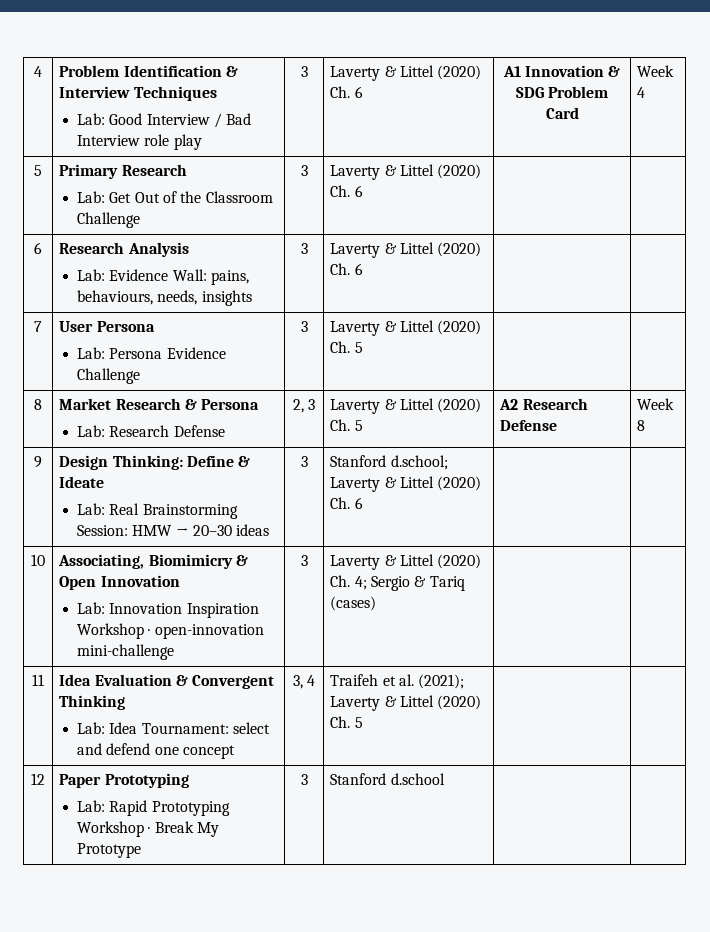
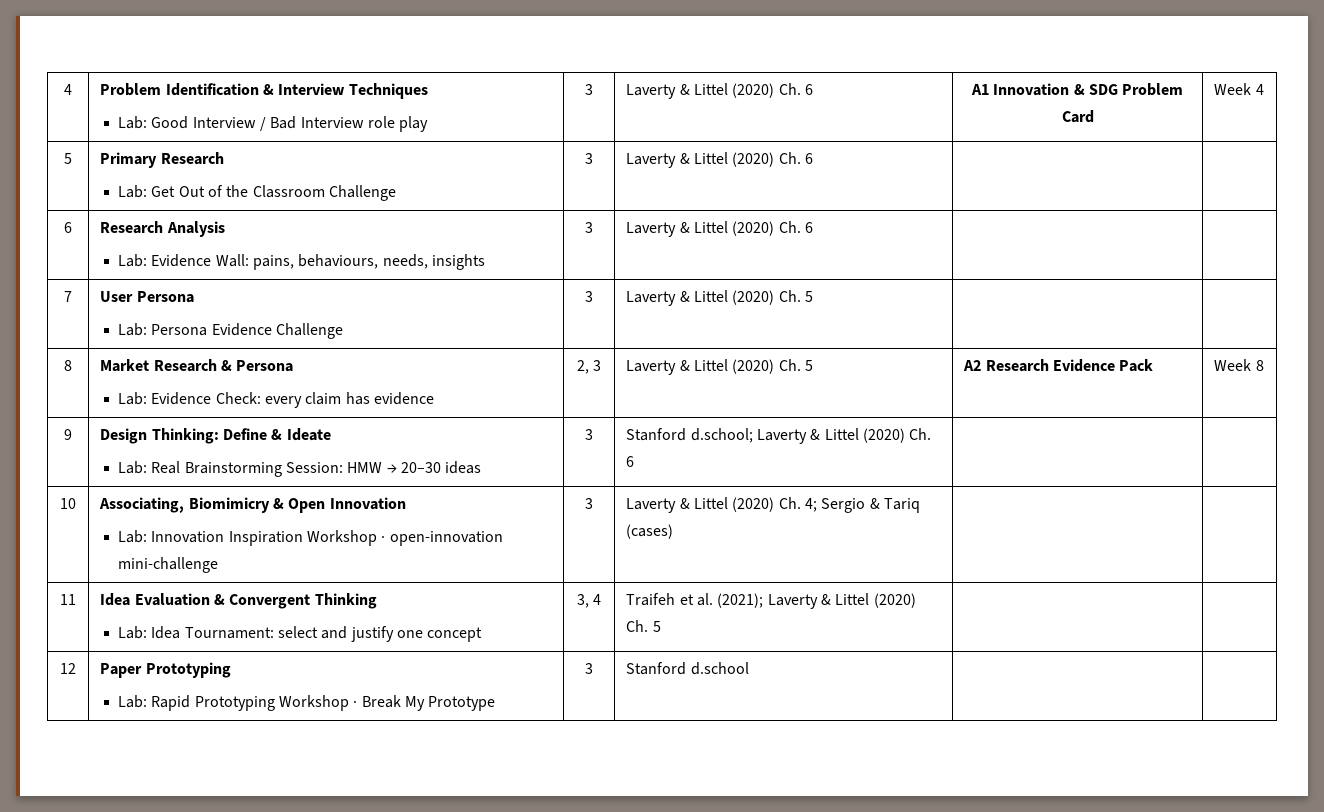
[109,425,225,437] Research Defense -> [151,392,434,408] Evidence Check: every claim has evidence
[500,420,558,431] Defense -> [1052,359,1154,372] Evidence Pack
[106,743,151,755] defend -> [350,626,394,642] justify

